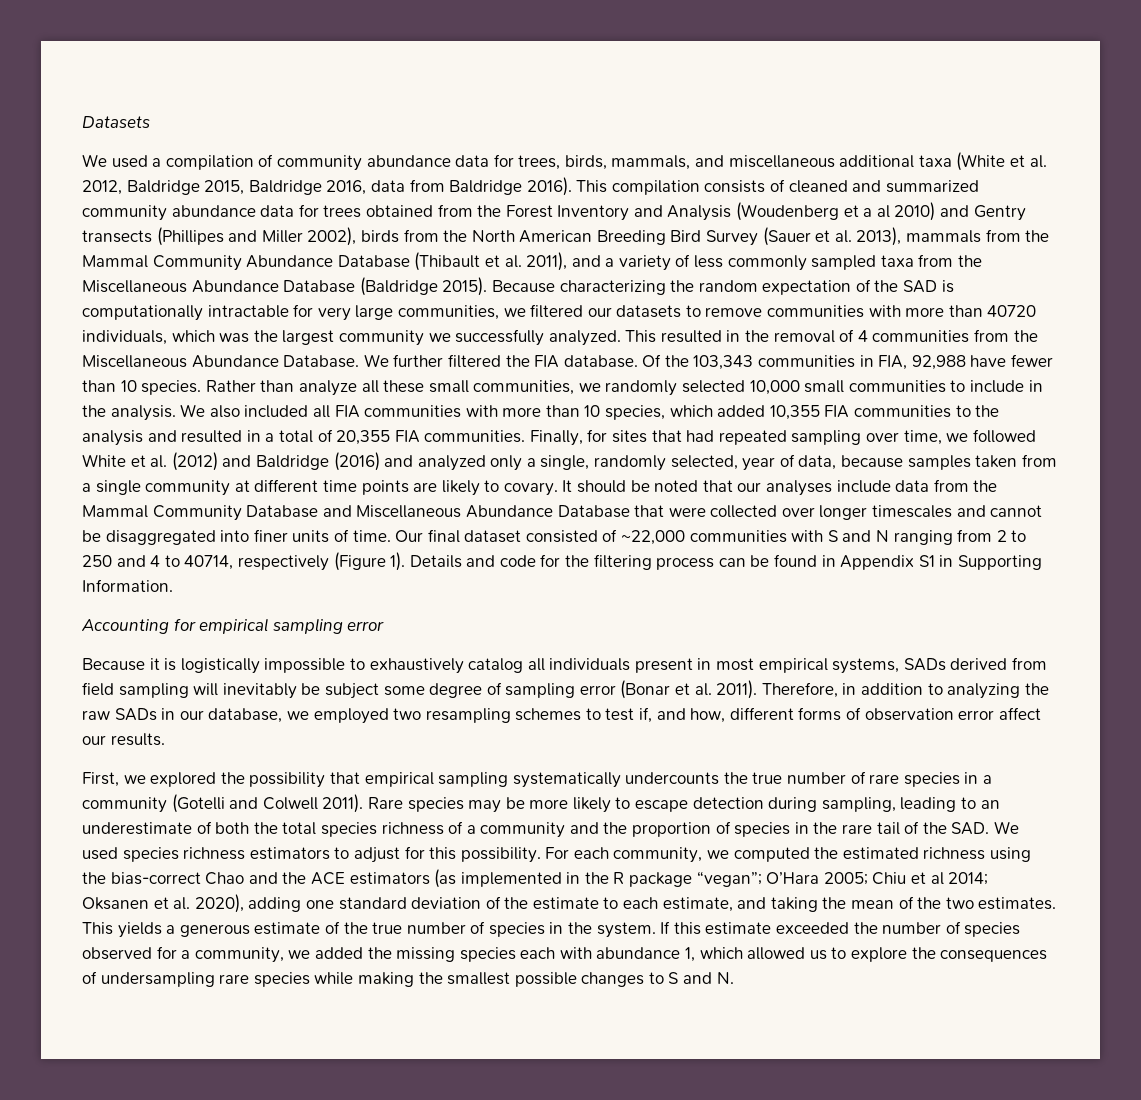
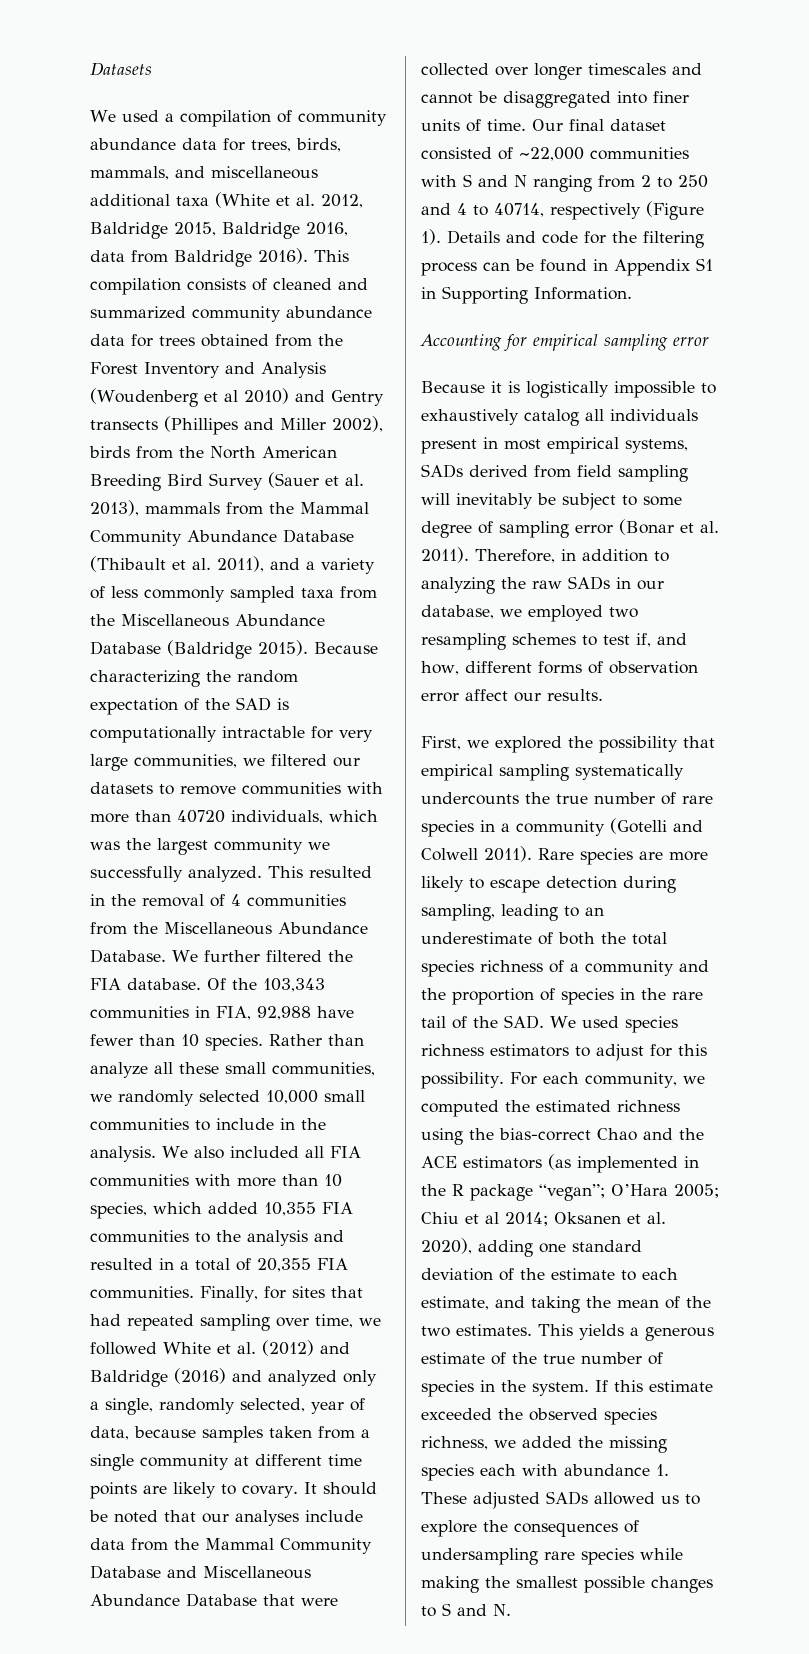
[863,208,873,217] a -> (218, 397) none
(379, 691) none -> [622,495,637,506] to
[468,797,525,813] may be -> [639,851,663,860] are
[882,921,1021,937] [82,946,284,963] number of species observed for a community, -> [529,1408,657,1425] [421,1436,488,1450] observed species richness,
[685,947,743,962] 1, which -> [656,1464,669,1476] [421,1491,588,1509] 1. These adjusted SADs

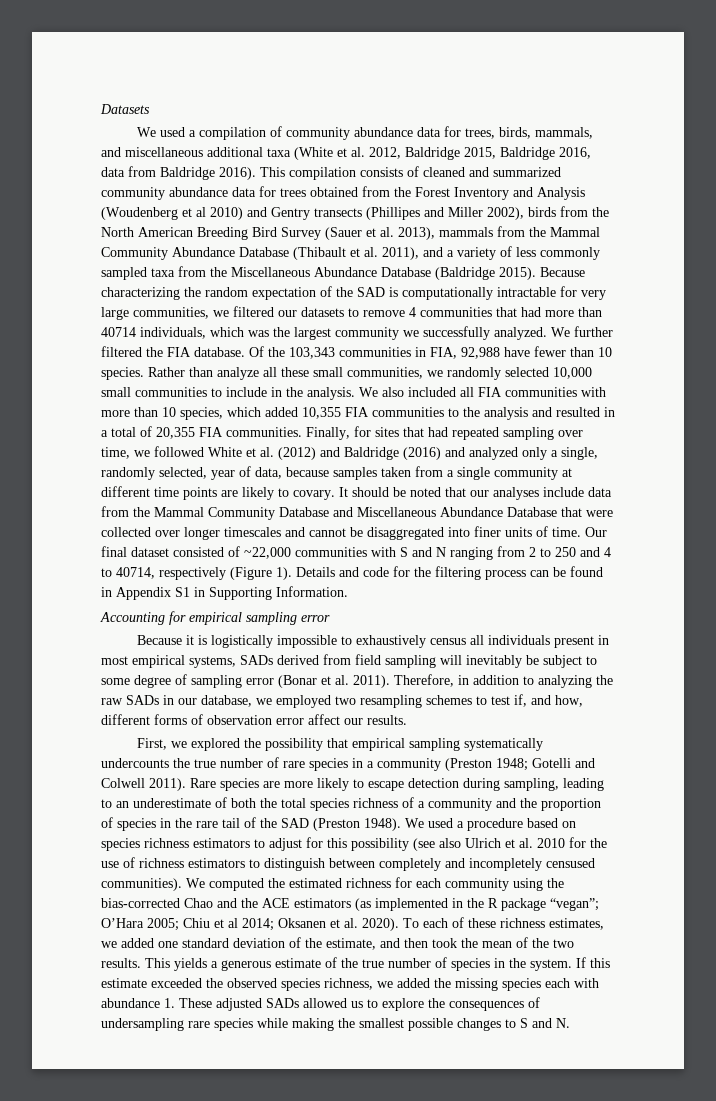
[242,782,383,795] [90,810,225,823] communities with more than 40720 -> [409,307,602,317] [101,327,136,337] 4 communities that had more than 40714
[268,866,372,878] [90,894,346,907] [90,922,368,935] [90,949,166,963] This resulted in the removal of 4 communities from the Miscellaneous Abundance Database. -> (547, 333) none
[524,409,579,426] catalog -> [430,638,467,645] census
[610,818,667,834] (Gotelli -> [445,758,571,771] (Preston 1948; Gotelli
[504,1015,619,1029] SAD. We used -> [281,818,576,831] SAD (Preston 1948). We used a procedure based on
[421,1072,705,1089] possibility. For each community, we -> [351,837,607,851] [101,857,595,871] [101,878,205,891] possibility (see also Ulrich et al. 2010 for the use of richness estimators to distinguish between completely and incompletely censused communities). We
(680, 1106) none -> [395,877,509,891] for each community
[499,1128,591,1141] bias-correct -> [101,898,180,908] bias-corrected
[421,1238,533,1257] 2020), adding -> [362,917,604,931] [101,938,154,948] 2020). To each of these richness estimates, we added
[551,1268,678,1281] [421,1296,580,1313] estimate to each estimate, and taking -> [326,938,457,950] estimate, and then took
[456,1324,532,1336] estimates. -> [101,958,141,968] results.

